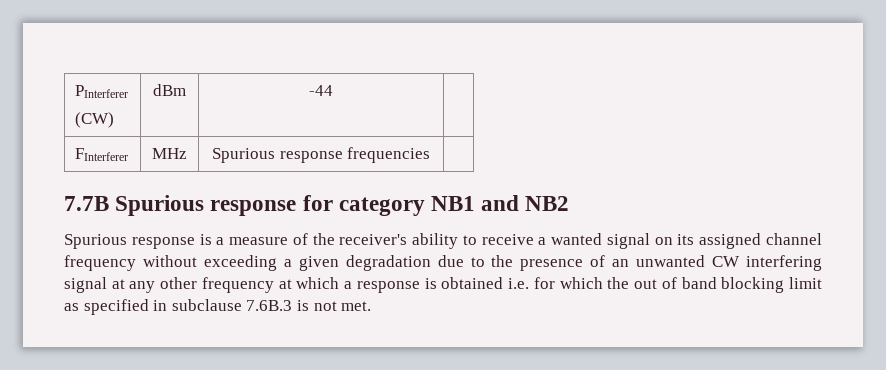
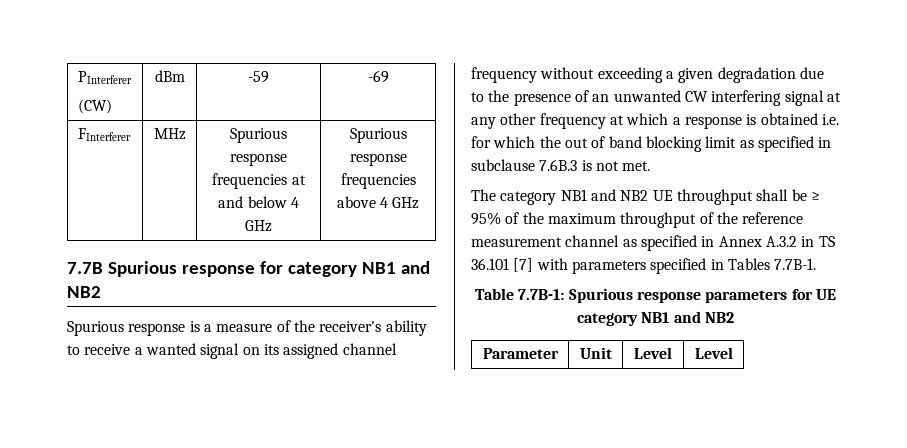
[309,85,333,96] -44 | -> [248,71,269,83] [367,70,389,83] -59 | -69
(431, 155) | -> [291,175,306,185] [218,196,299,208] [245,220,272,232] [349,128,407,143] [349,153,407,166] [340,173,416,189] [336,196,420,209] at and below 4 GHz | Spurious response frequencies above 4 GHz
(372, 306) none -> [471,189,820,205] [471,212,804,228] [471,235,835,251] [471,258,817,274] [475,288,836,303] [577,311,734,326] [482,348,559,359] [579,347,612,359] [634,347,672,359] [694,347,733,359] // The category NB1 and NB2 UE throughput shall be ≥ 95% of the maximum throughput of the reference measurement channel as specified in Annex A.3.2 in TS 36.101 [7] with parameters specified in Tables 7.7B-1. // Table 7.7B-1: Spurious response parameters for UE category NB1 and NB2 // Parameter | Unit | Level | Level

